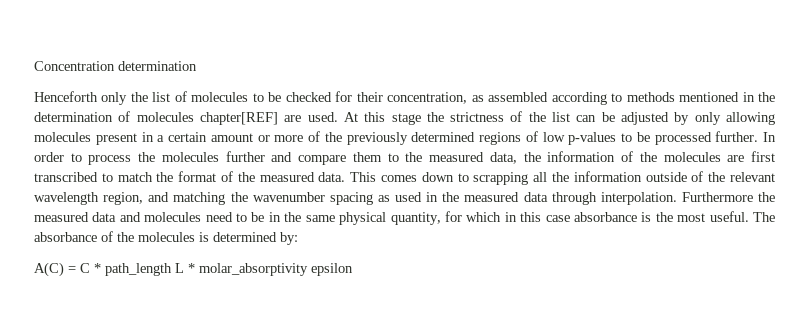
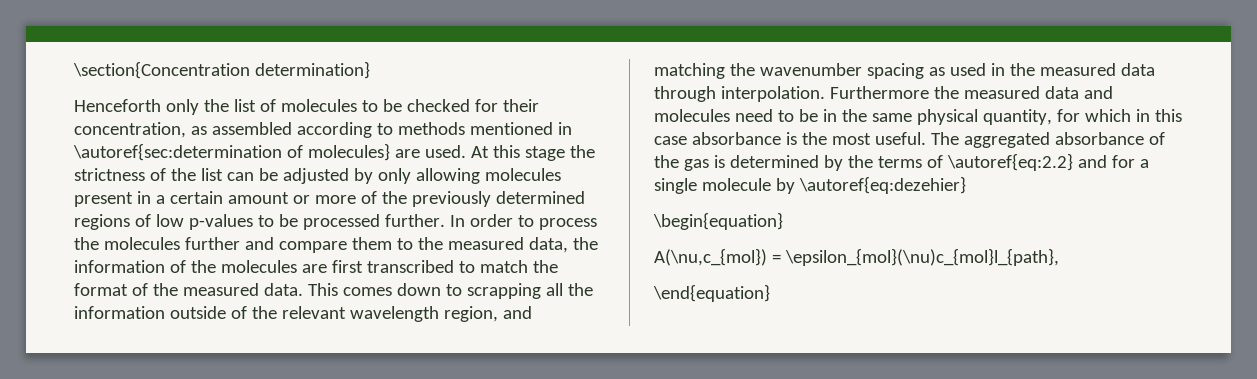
[34,61,197,71] Concentration determination -> [73,61,370,79] \section{Concentration determination}
[758,92,776,102] [34,111,278,125] the determination of molecules chapter[REF] -> [73,143,390,161] \autoref{sec:determination of molecules}
(775, 217) none -> [963,132,1050,148] aggregated
[138,232,195,242] molecules -> [683,159,709,171] gas
[280,232,298,245] [34,262,353,277] by: // A(C) = C * path_length L * molar_absorptivity epsilon -> [823,153,1149,171] [654,176,966,194] [653,212,783,230] [654,248,1059,266] [653,284,770,302] by the terms of \autoref{eq:2.2} and for a single molecule by \autoref{eq:dezehier} // \begin{equation} // A(\nu,c_{mol}) = \epsilon_{mol}(\nu)c_{mol}l_{path}, // \end{equation}

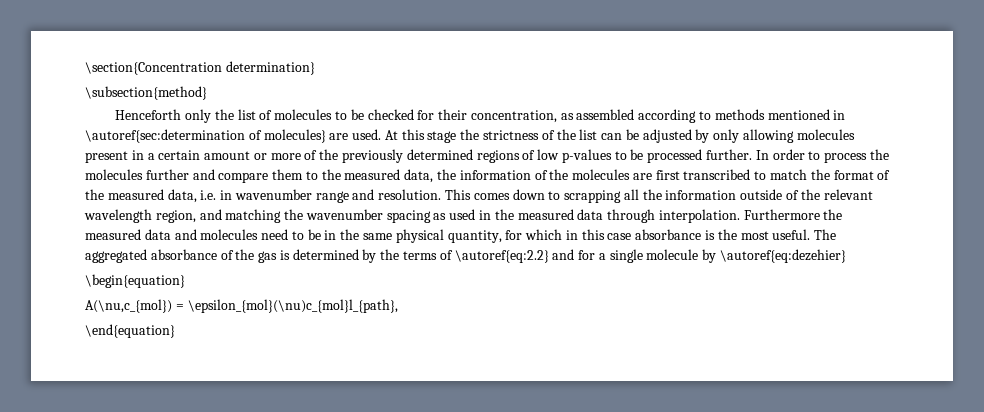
(370, 70) none -> [85,86,207,100] // \subsection{method}
[263,283,303,296] data. -> [167,189,442,203] data, i.e. in wavenumber range and resolution.

